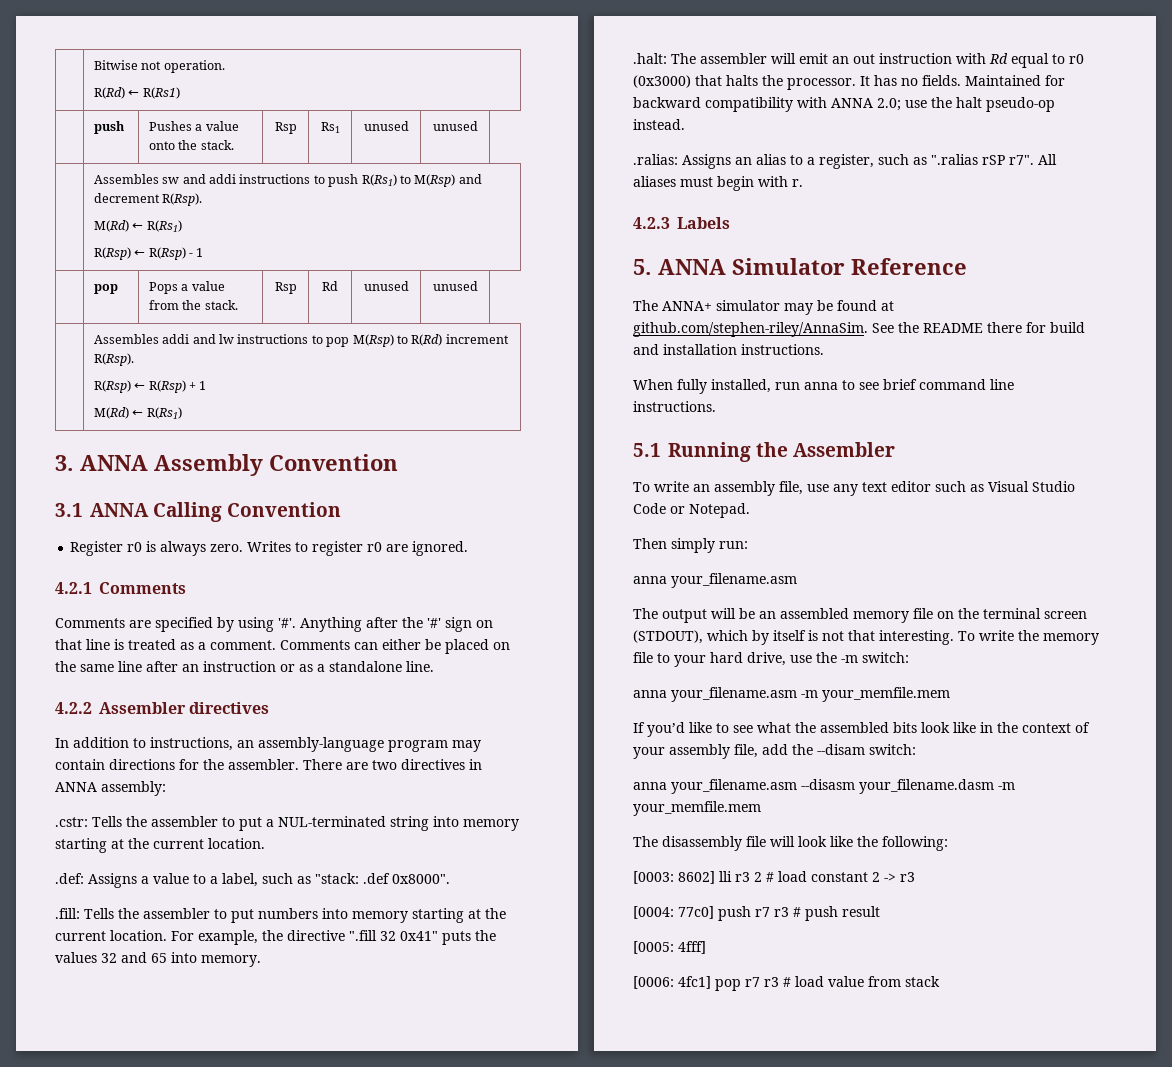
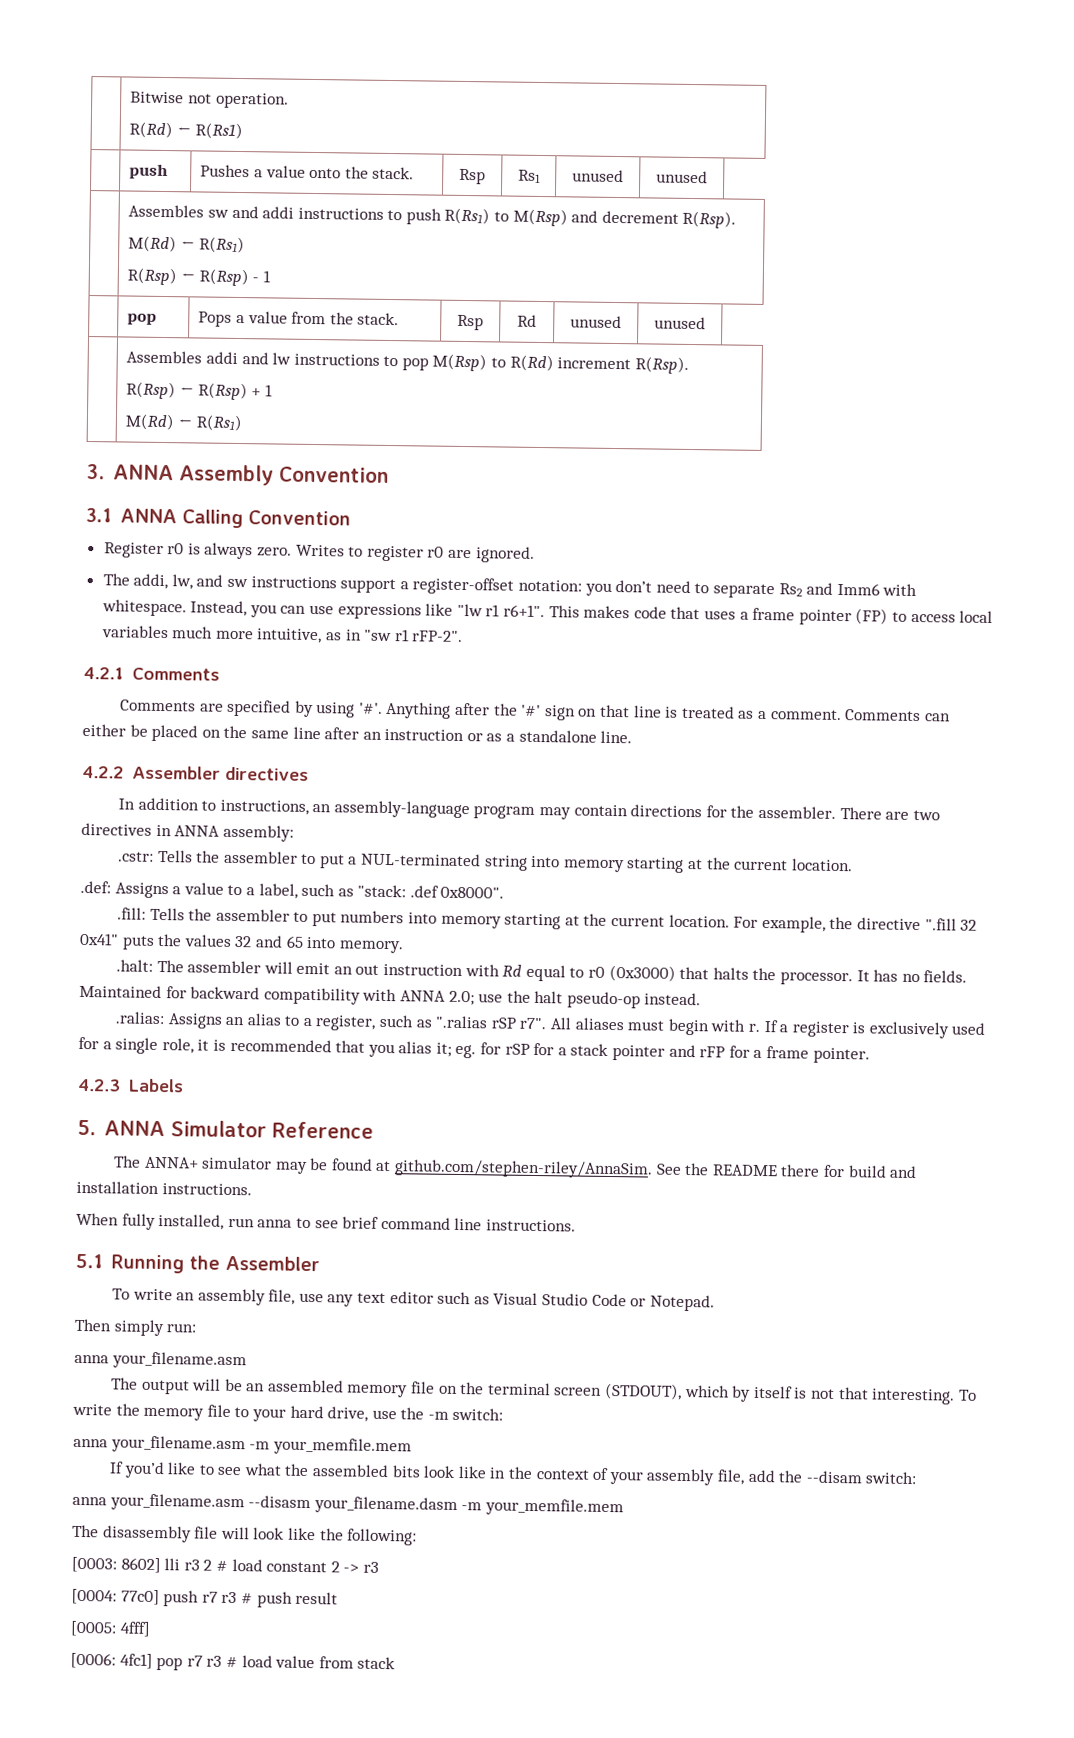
(469, 548) none -> [102,573,918,599] [101,599,994,626] [101,625,464,644] // The addi, lw, and sw instructions support a register-offset notation: you don’t need to separate Rs2 and Imm6 with whitespace. Instead, you can use expressions like "lw r1 r6+1". This makes code that uses a frame pointer (FP) to access local variables much more intuitive, as in "sw r1 rFP-2".
(803, 183) none -> [763,1020,986,1039] [78,1036,870,1064] If a register is exclusively used for a single role, it is recommended that you alias it; eg. for rSP for a stack pointer and rFP for a frame pointer.

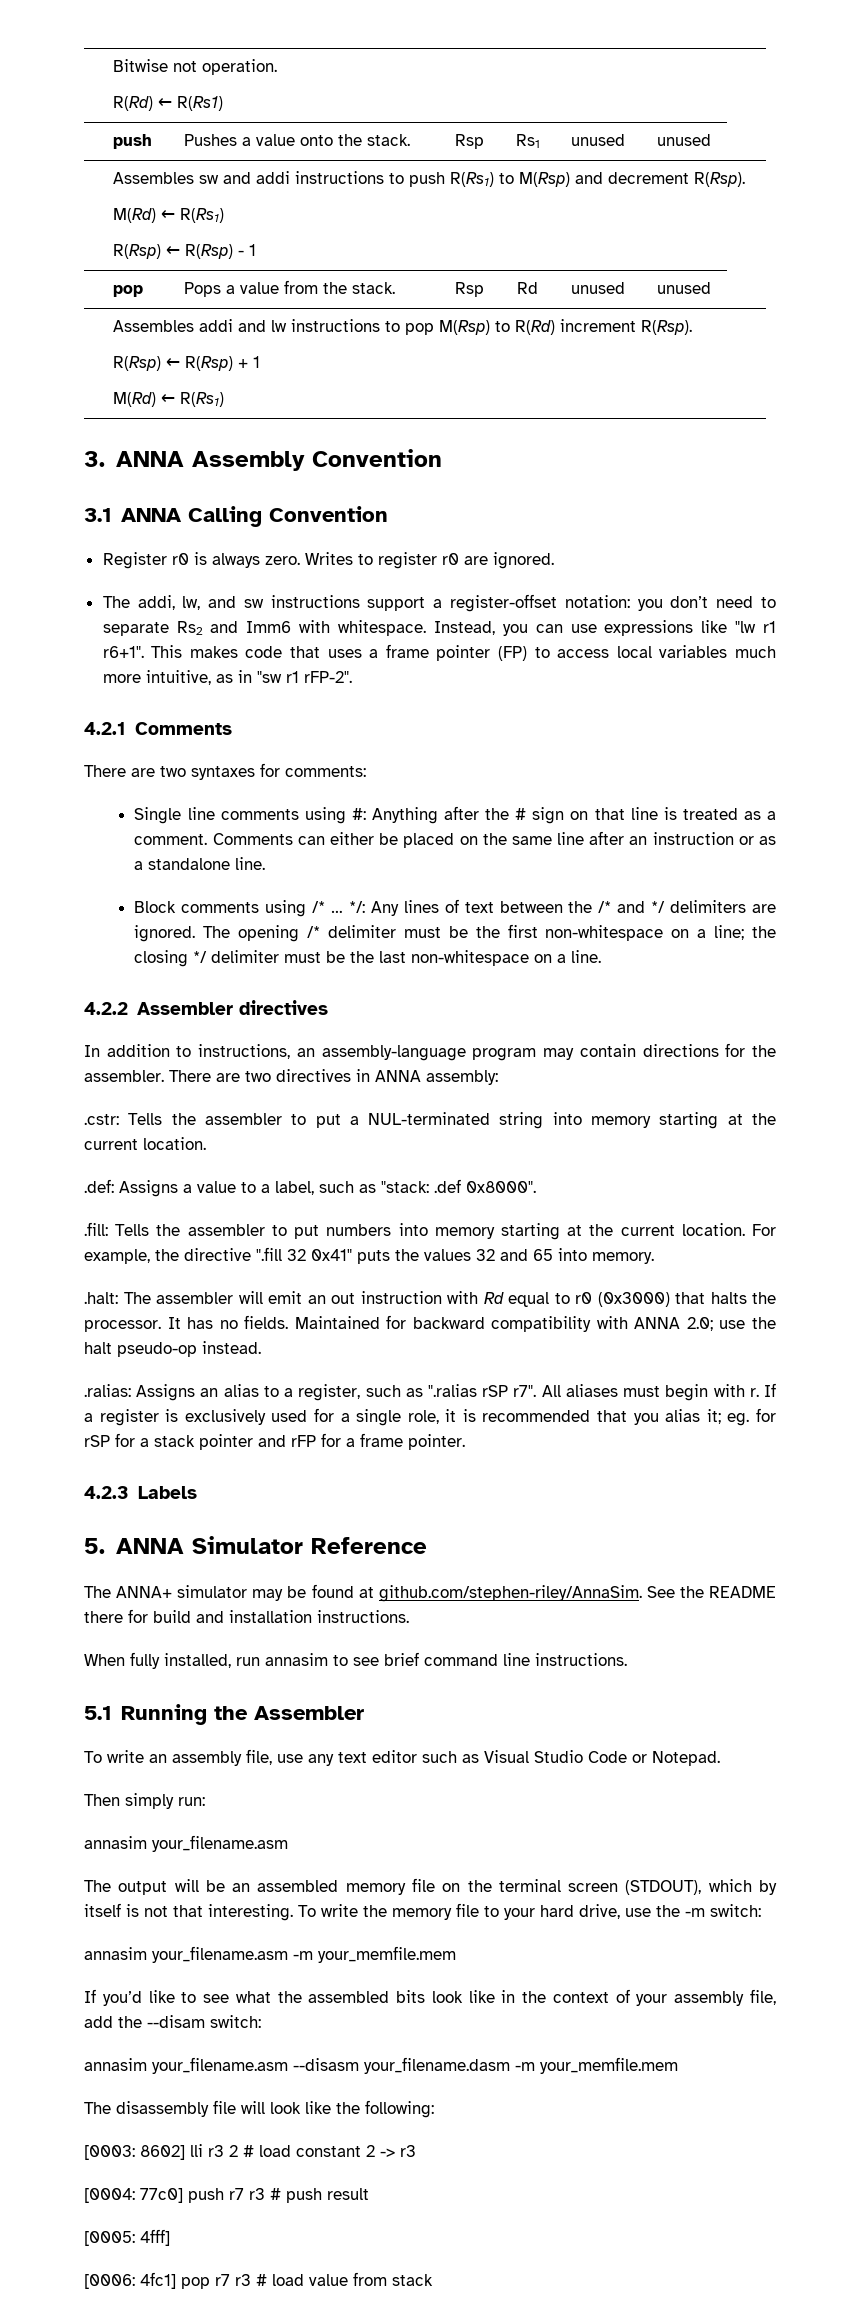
[119,699,383,718] Comments are specified by using '#'. -> [84,763,366,780] [134,807,366,824] There are two syntaxes for comments: // Single line comments using #:
[521,704,542,717] '#' -> [515,808,527,820] #
(633, 737) none -> [134,899,776,917] [134,924,776,942] [134,950,602,967] // Block comments using /* … */: Any lines of text between the /* and */ delimiters are ignored. The opening /* delimiter must be the first non-whitespace on a line; the closing */ delimiter must be the last non-whitespace on a line.
[257,1219,293,1228] anna -> [265,1653,328,1666] annasim
[74,1354,109,1364] anna -> [84,1836,147,1849] annasim
[73,1438,108,1448] anna -> [84,1947,147,1960] annasim
[72,1496,107,1506] anna -> [84,2058,147,2071] annasim

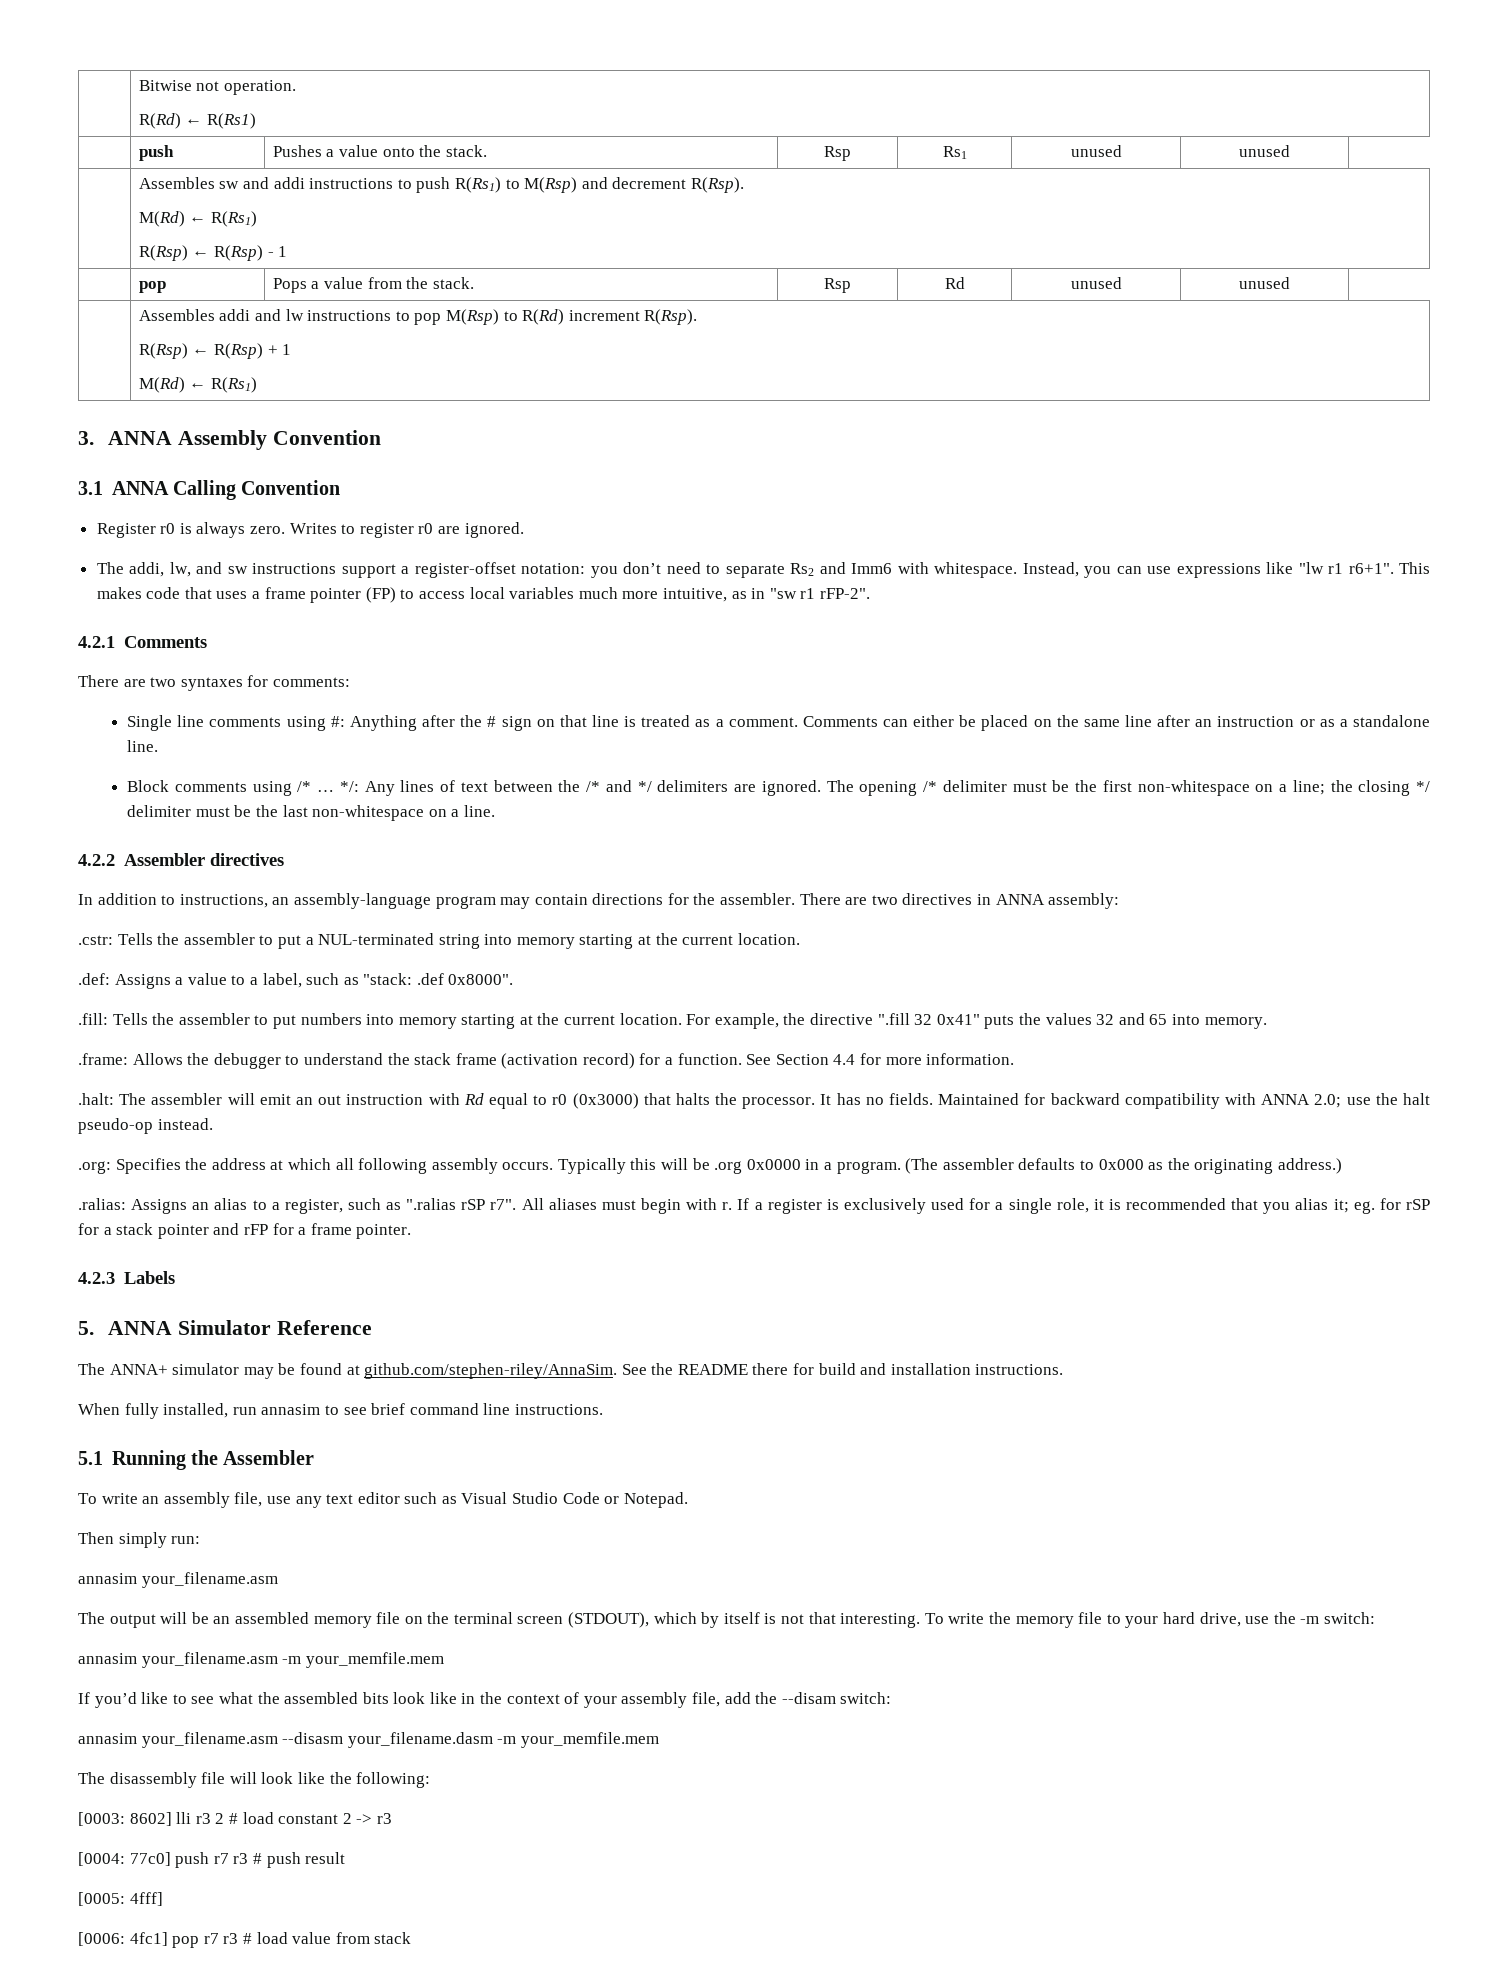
(654, 1258) none -> [78,1053,1015,1069] // .frame: Allows the debugger to understand the stack frame (activation record) for a function. See Section 4.4 for more information.
(261, 1347) none -> [78,1158,1342,1174] // .org: Specifies the address at which all following assembly occurs. Typically this will be .org 0x0000 in a program. (The assembler defaults to 0x000 as the originating address.)

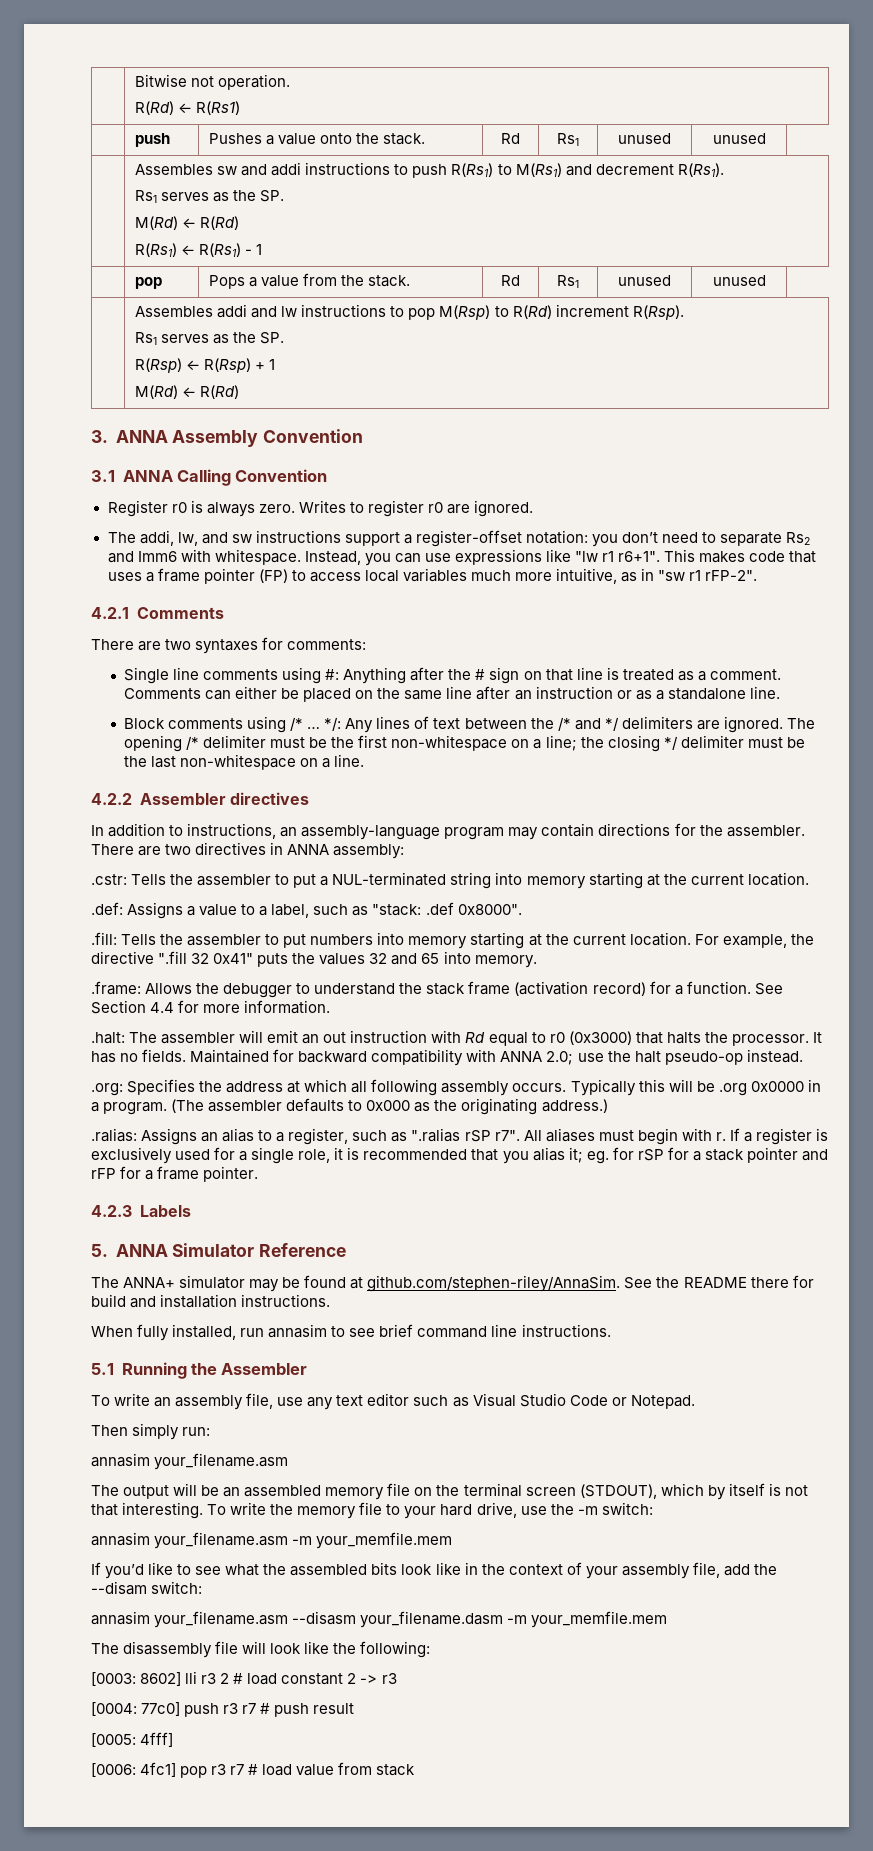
[824,146,851,161] Rsp -> [501,133,520,144] Rd
[524,177,578,193] M(Rsp) -> [515,163,562,177] M(Rs1)
[690,177,744,193] [138,211,257,227] [138,245,263,261] R(Rsp). // M(Rd) ← R(Rs1) // R(Rsp) ← R(Rsp) -> [677,163,724,177] [135,190,285,203] [135,216,240,230] [135,243,242,257] R(Rs1). // Rs1 serves as the SP. // M(Rd) ← R(Rd) // R(Rs1) ← R(Rs1)
[824,278,851,293] [944,277,965,289] Rsp | Rd -> [501,275,520,286] [557,275,579,288] Rd | Rs1
(698, 317) none -> [135,332,285,345] // Rs1 serves as the SP.
[210,377,257,393] R(Rs1) -> [200,385,240,399] R(Rd)
[213,1853,249,1864] r7 r3 -> [223,1703,257,1714] r3 r7
[203,1933,239,1944] r7 r3 -> [211,1764,245,1775] r3 r7

